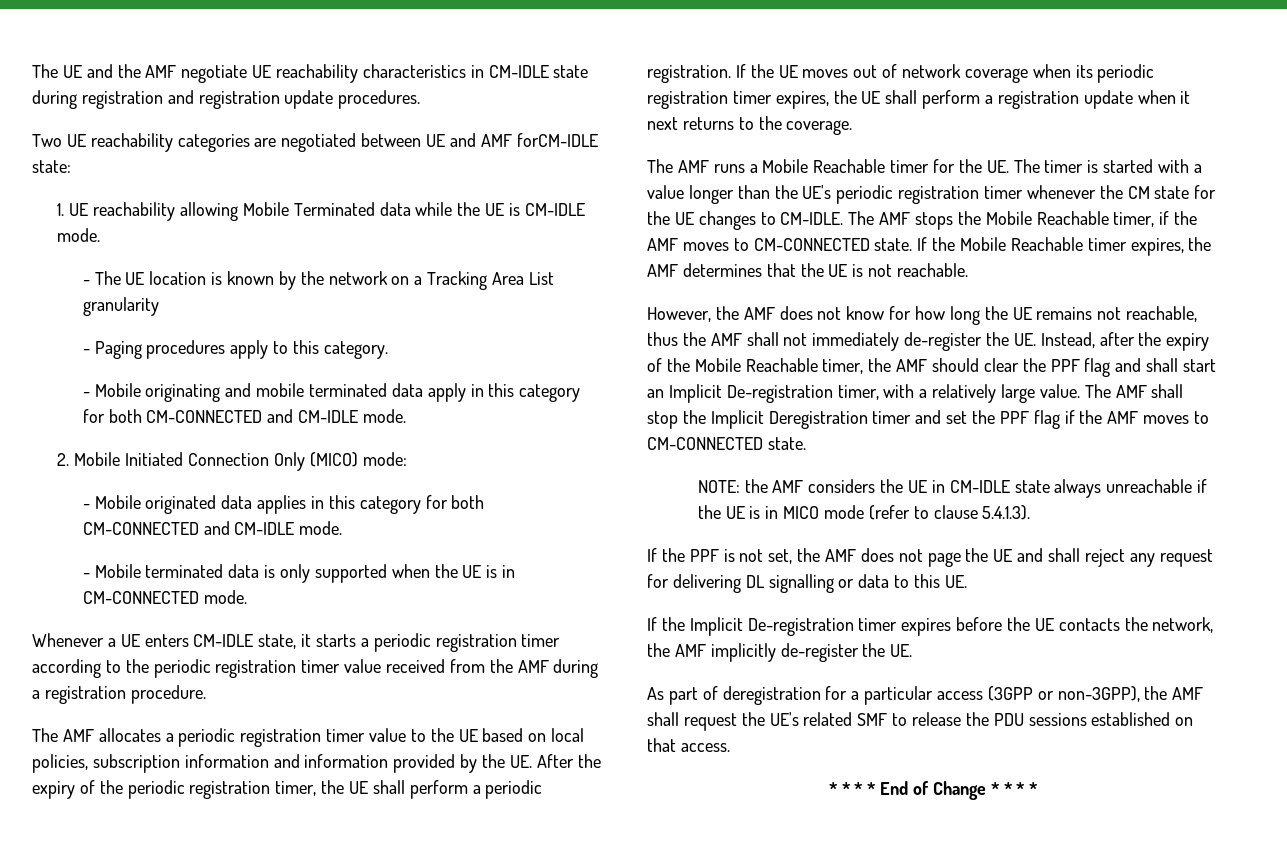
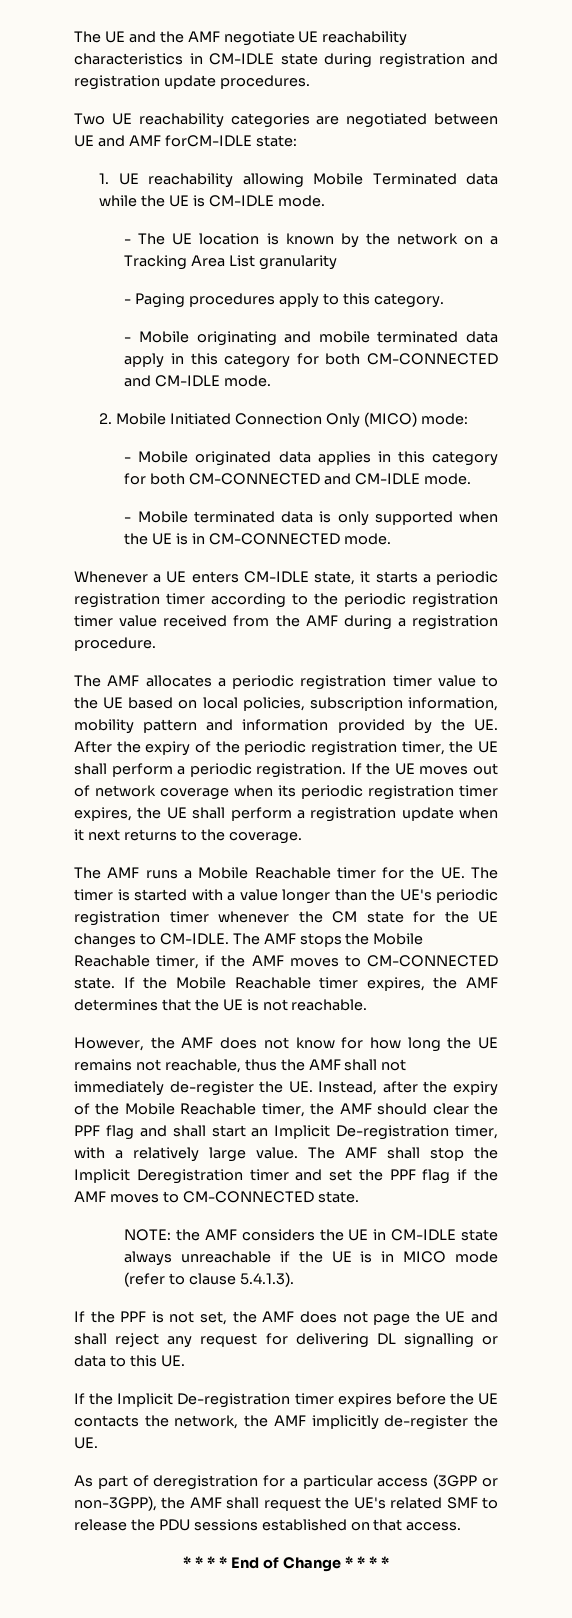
[184,754,269,768] information -> [408,697,498,711] [74,719,198,734] information, mobility pattern

